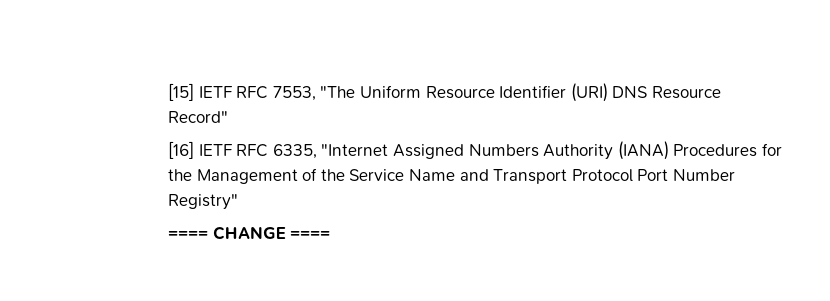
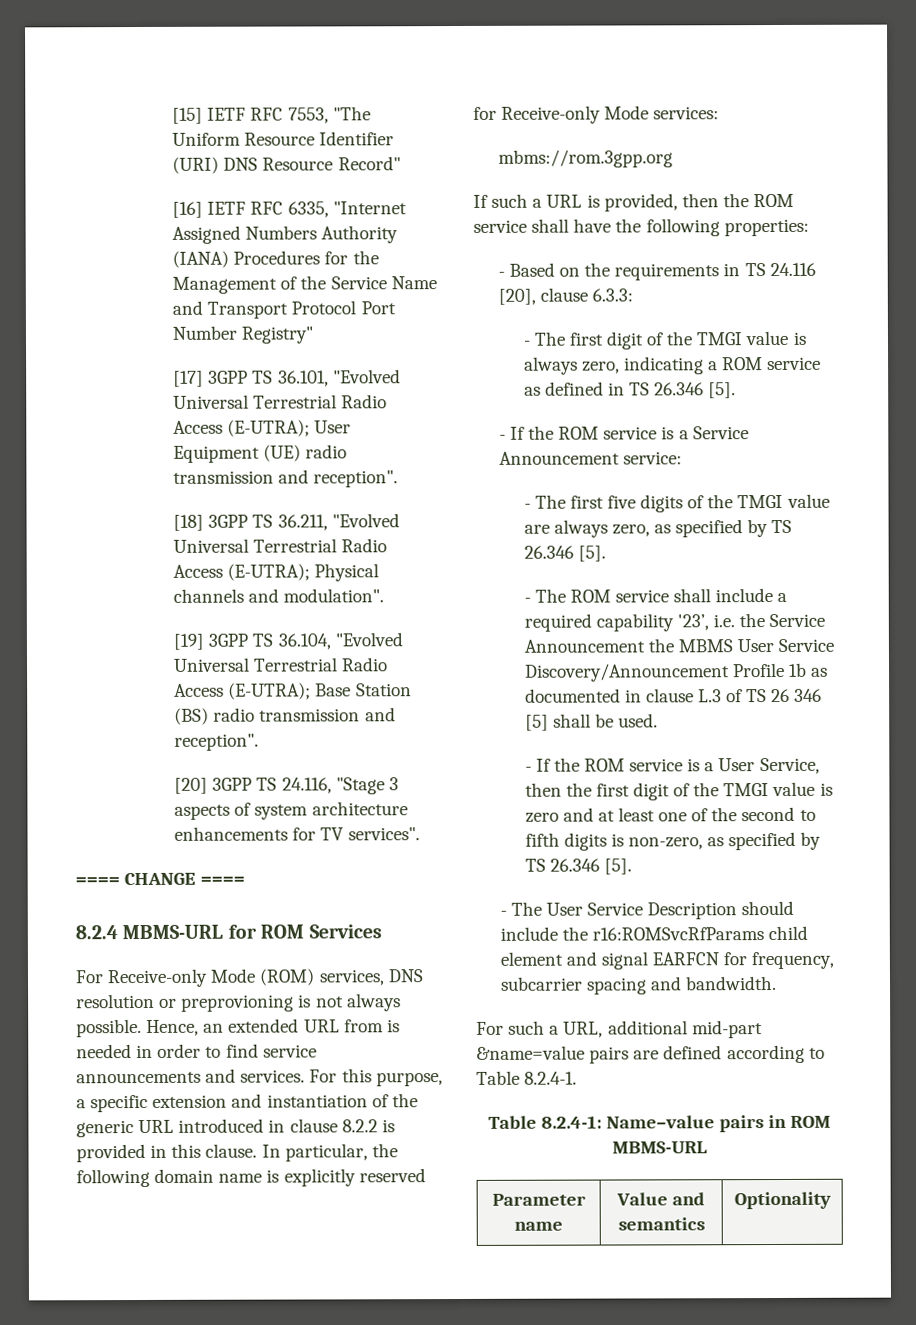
[168,226,331,240] ==== CHANGE ==== -> [173,369,401,387] [173,394,388,409] [173,419,352,437] [173,444,348,463] [173,469,399,488] [173,513,400,531] [173,538,388,553] [173,563,380,582] [173,588,385,603] [173,632,403,650] [173,657,389,672] [174,682,412,700] [174,707,396,725] [174,733,260,751] [174,777,399,795] [174,801,408,820] [174,826,420,841] [75,872,246,886] [75,924,382,940] [75,968,424,988] [76,993,401,1012] [76,1018,400,1038] [76,1043,317,1059] [76,1068,443,1087] [76,1093,418,1113] [76,1118,395,1138] [76,1143,398,1163] [76,1168,426,1188] [473,105,720,124] [497,149,673,168] [473,193,795,212] [473,218,809,237] [497,262,816,281] [497,287,634,305] [522,330,807,350] [523,356,822,375] [523,381,737,399] [498,425,749,440] [498,451,682,465] [523,493,830,513] [523,519,793,538] [523,545,606,562] [523,588,788,603] [523,613,826,632] [523,638,835,653] [524,662,828,682] [524,688,823,703] [524,713,658,731] [524,757,820,775] [524,781,833,801] [524,806,816,823] [524,831,822,851] [524,858,632,875] [499,900,795,920] [499,925,809,941] [499,951,835,970] [499,975,778,995] [476,1020,763,1039] [476,1044,825,1064] [476,1070,578,1085] [487,1114,832,1133] [612,1141,708,1154] [491,1193,586,1206] [514,1221,563,1231] [615,1192,706,1206] [617,1217,705,1231] [733,1191,831,1210] [17] 3GPP TS 36.101, "Evolved Universal Terrestrial Radio Access (E-UTRA); User Equipment (UE) radio transmission and reception". // [18] 3GPP TS 36.211, "Evolved Universal Terrestrial Radio Access (E-UTRA); Physical channels and modulation". // [19] 3GPP TS 36.104, "Evolved Universal Terrestrial Radio Access (E-UTRA); Base Station (BS) radio transmission and reception". // [20] 3GPP TS 24.116, "Stage 3 aspects of system architecture enhancements for TV services". // ==== CHANGE ==== // 8.2.4 MBMS-URL for ROM Services // For Receive-only Mode (ROM) services, DNS resolution or preprovioning is not always possible. Hence, an extended URL from is needed in order to find service announcements and services. For this purpose, a specific extension and instantiation of the generic URL introduced in clause 8.2.2 is provided in this clause. In particular, the following domain name is explicitly reserved for Receive-only Mode services: // mbms://rom.3gpp.org // If such a URL is provided, then the ROM service shall have the following properties: // - Based on the requirements in TS 24.116 [20], clause 6.3.3: // - The first digit of the TMGI value is always zero, indicating a ROM service as defined in TS 26.346 [5]. // - If the ROM service is a Service Announcement service: // - The first five digits of the TMGI value are always zero, as specified by TS 26.346 [5]. // - The ROM service shall include a required capability '23’, i.e. the Service Announcement the MBMS User Service Discovery/Announcement Profile 1b as documented in clause L.3 of TS 26 346 [5] shall be used. // - If the ROM service is a User Service, then the first digit of the TMGI value is zero and at least one of the second to fifth digits is non-zero, as specified by TS 26.346 [5]. // - The User Service Description should include the r16:ROMSvcRfParams child element and signal EARFCN for frequency, subcarrier spacing and bandwidth. // For such a URL, additional mid-part &name=value pairs are defined according to Table 8.2.4-1. // Table 8.2.4-1: Name–value pairs in ROM MBMS-URL // Parameter name | Value and semantics | Optionality

